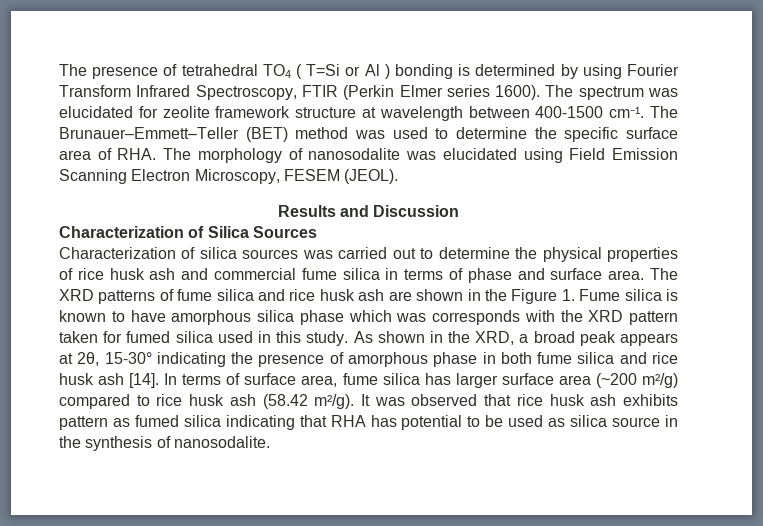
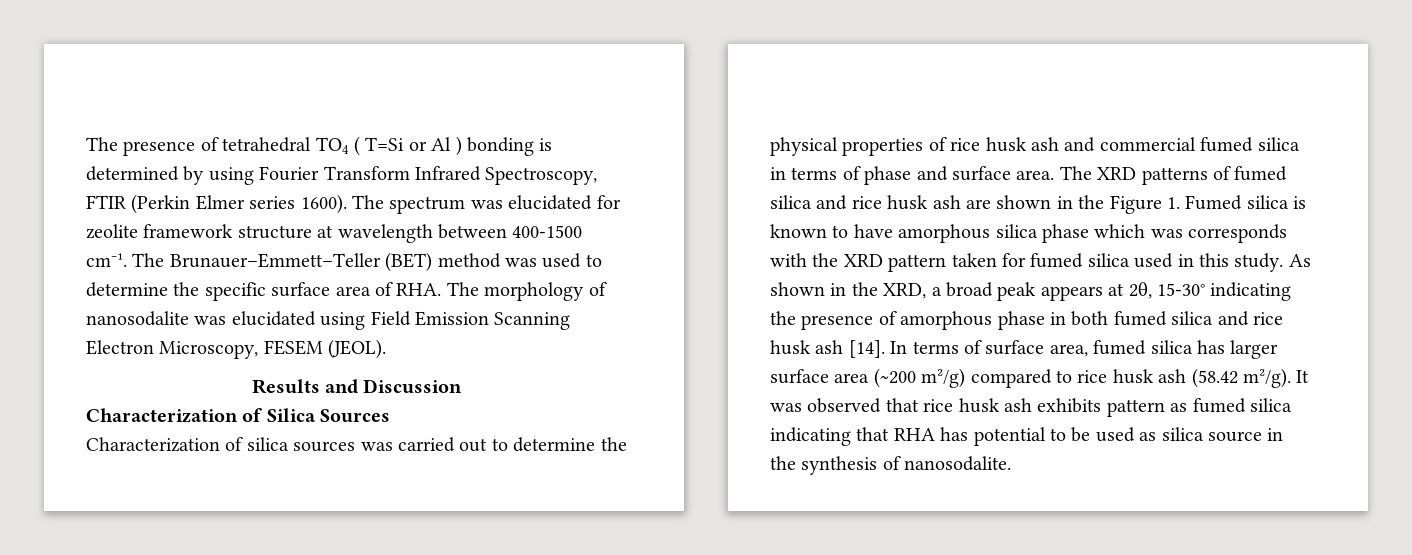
[301,268,337,280] fume -> [1200,137,1254,152] fumed
[177,289,213,301] fume -> [1234,166,1288,181] fumed
[579,289,621,301] Fume -> [1185,195,1243,210] Fumed
[537,352,573,364] fume -> [1113,311,1167,326] fumed
[342,373,378,385] fume -> [1093,340,1147,355] fumed

